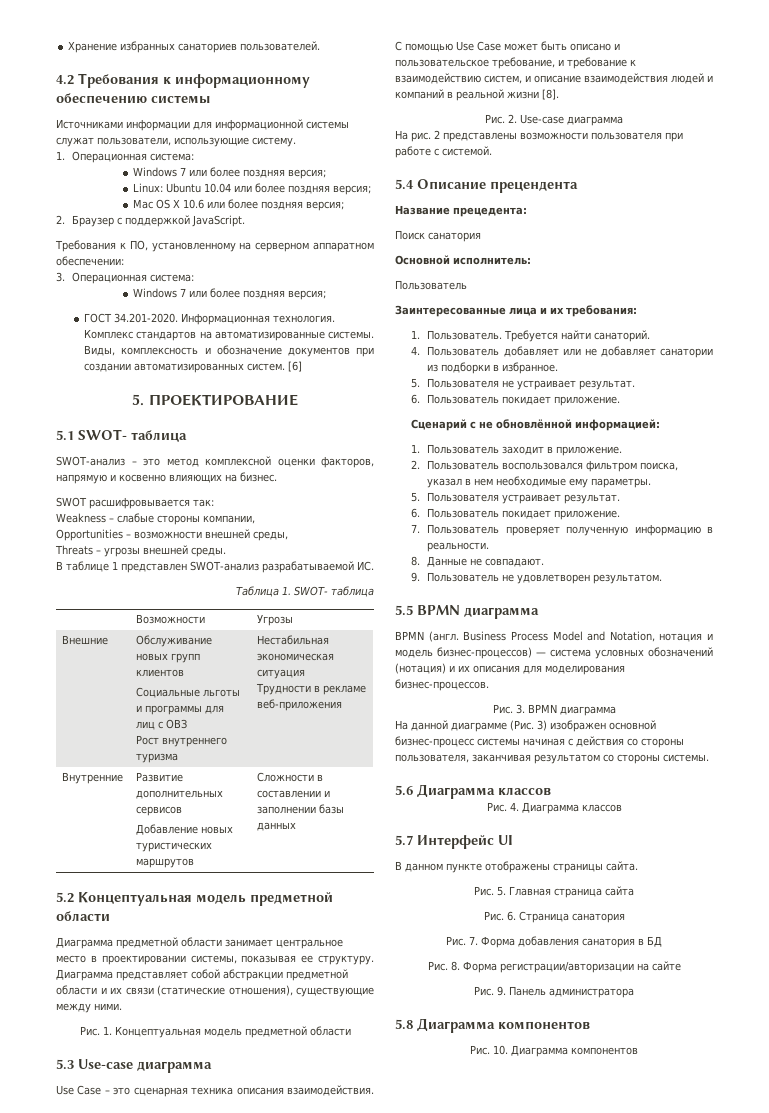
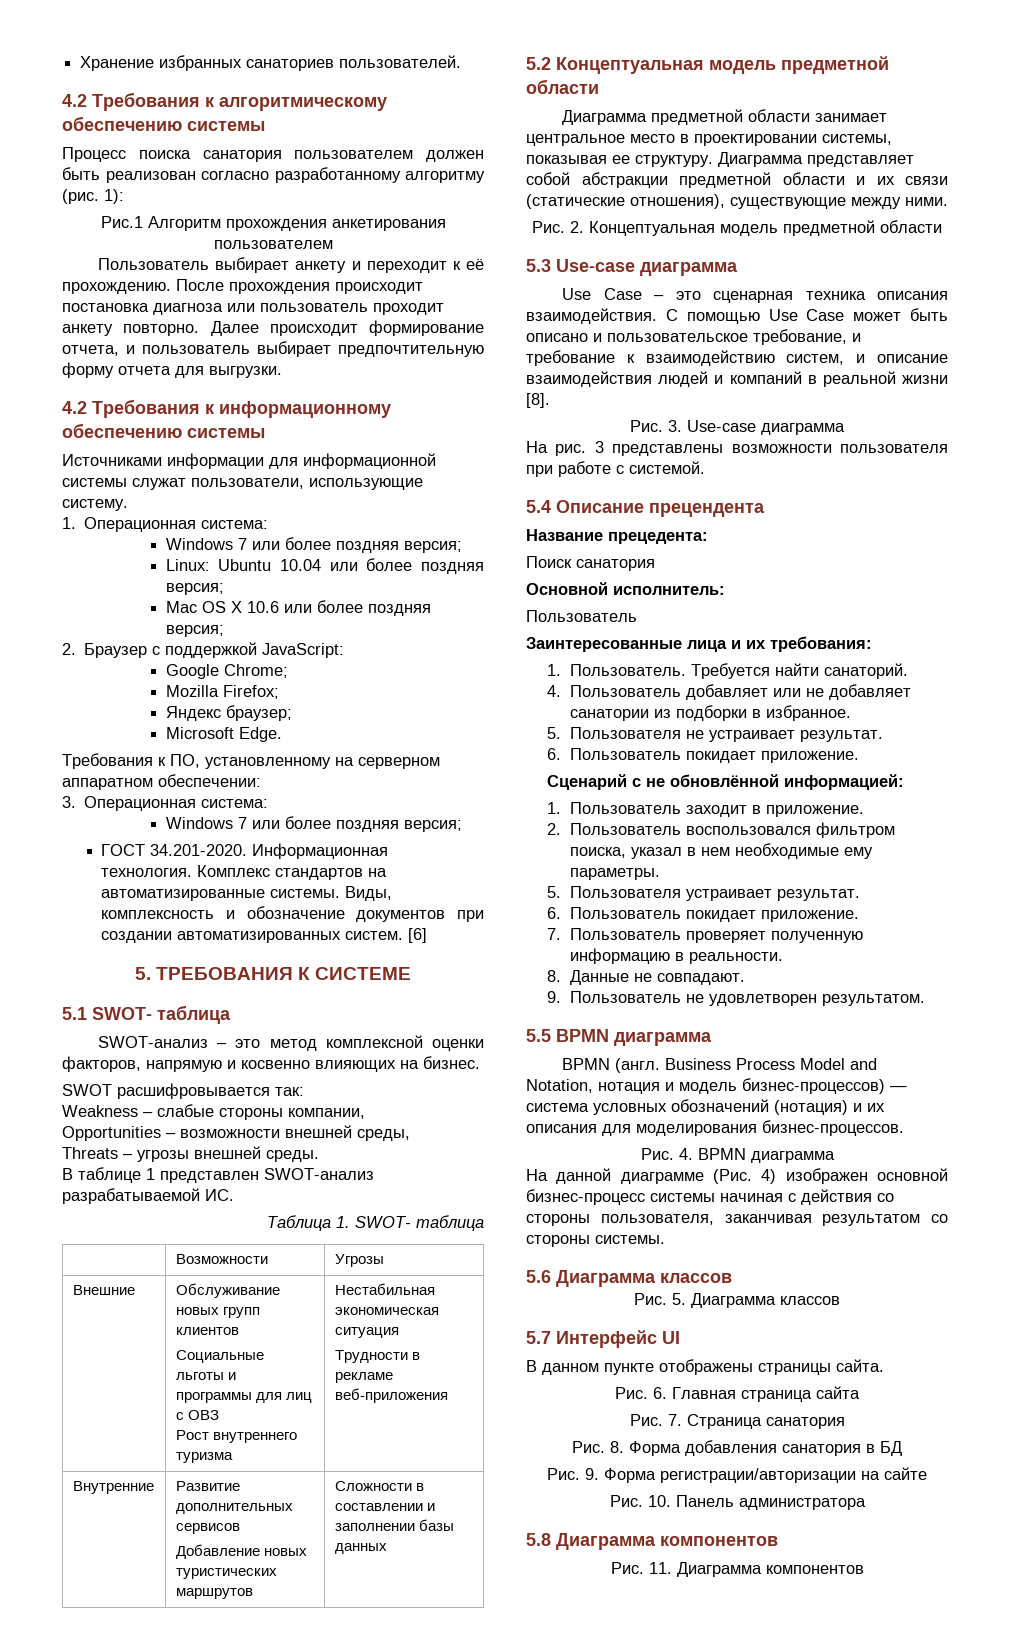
(321, 46) none -> [62,92,387,111] [62,116,265,131] [62,147,484,162] [62,167,485,183] [62,189,124,204] [100,216,446,231] [213,240,333,249] [98,257,484,273] [62,279,423,294] [62,303,444,315] [62,320,484,336] [62,341,484,357] [62,362,282,378] // 4.2 Требования к алгоритмическому обеспечению системы // Процесс поиска санатория пользователем должен быть реализован согласно разработанному алгоритму (рис. 1): // Рис.1 Алгоритм прохождения анкетирования пользователем // Пользователь выбирает анкету и переходит к её прохождению. После прохождения происходит постановка диагноза или пользователь проходит анкету повторно. Далее происходит формирование отчета, и пользователь выбирает предпочтительную форму отчета для выгрузки.
[192,215,246,227] JavaScript. -> [262,643,345,658] [165,664,288,679] [165,685,279,699] [165,705,292,721] [165,727,282,742] JavaScript: // Google Chrome; // Mozilla Firefox; // Яндекс браузер; // Microsoft Edge.
[148,394,298,406] ПРОЕКТИРОВАНИЕ -> [155,967,412,980] ТРЕБОВАНИЯ К СИСТЕМЕ
[102,1026,112,1035] 1. -> [570,221,584,233] 2.
[508,114,517,123] 2. -> [668,420,682,432] 3.
[434,130,440,139] 2 -> [594,441,604,453] 3
[515,704,525,714] 3. -> [678,1148,693,1160] 4.
[537,720,547,731] 3) -> [761,1169,777,1184] 4)
[509,802,519,811] 4. -> [672,1293,686,1305] 5.
[497,886,506,896] 5. -> [653,1387,667,1399] 6.
[506,911,516,921] 6. -> [667,1414,682,1426] 7.
[469,936,478,945] 7. -> [610,1441,624,1453] 8.
[450,961,460,971] 8. -> [585,1468,599,1480] 9.
[497,986,506,996] 9. -> [647,1495,671,1507] 10.
[493,1045,508,1055] 10. -> [648,1562,672,1574] 11.

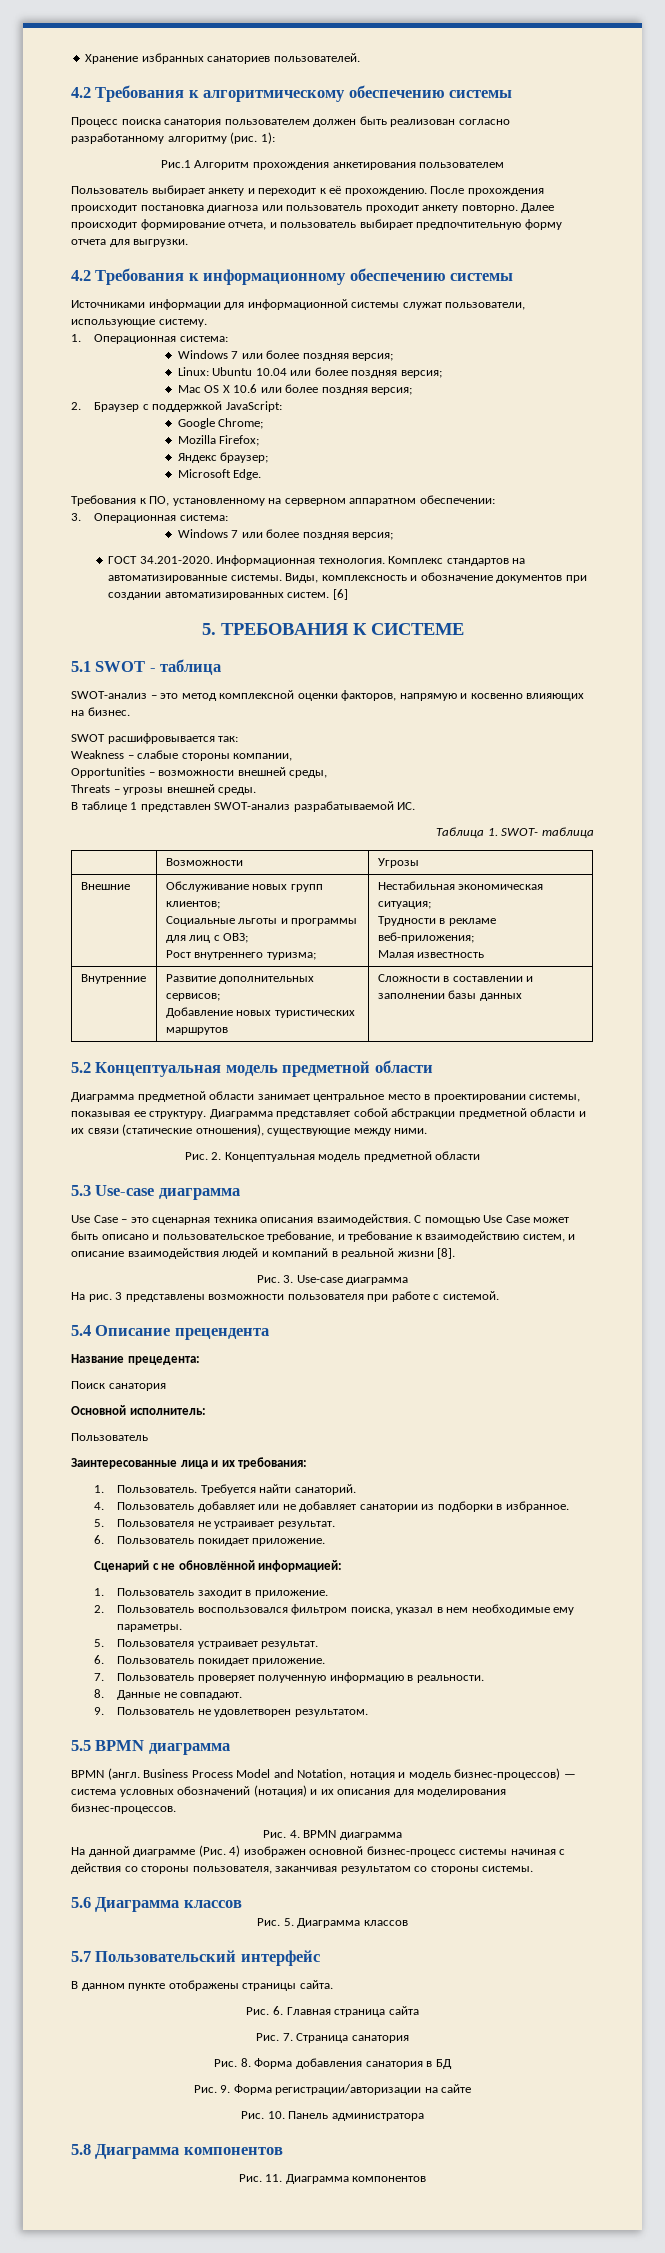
[92,1007,152,1020] SWOT- -> [95,661,156,672] SWOT -
[175,1327,239,1335] клиентов -> [165,901,220,909] клиентов;
[187,1410,219,1420] ОВЗ -> [223,933,249,943] ОВЗ;
[175,1452,233,1463] туризма -> [266,952,316,960] туризма;
[334,1327,399,1338] ситуация -> [377,901,431,909] ситуация;
[334,1388,448,1403] веб-приложения -> [377,932,474,943] [377,950,485,958] веб-приложения; // Малая известность
[175,1523,240,1534] сервисов -> [165,993,220,1001] сервисов;
[556,1330,680,1348] Интерфейс UI -> [95,1950,320,1966] Пользовательский интерфейс

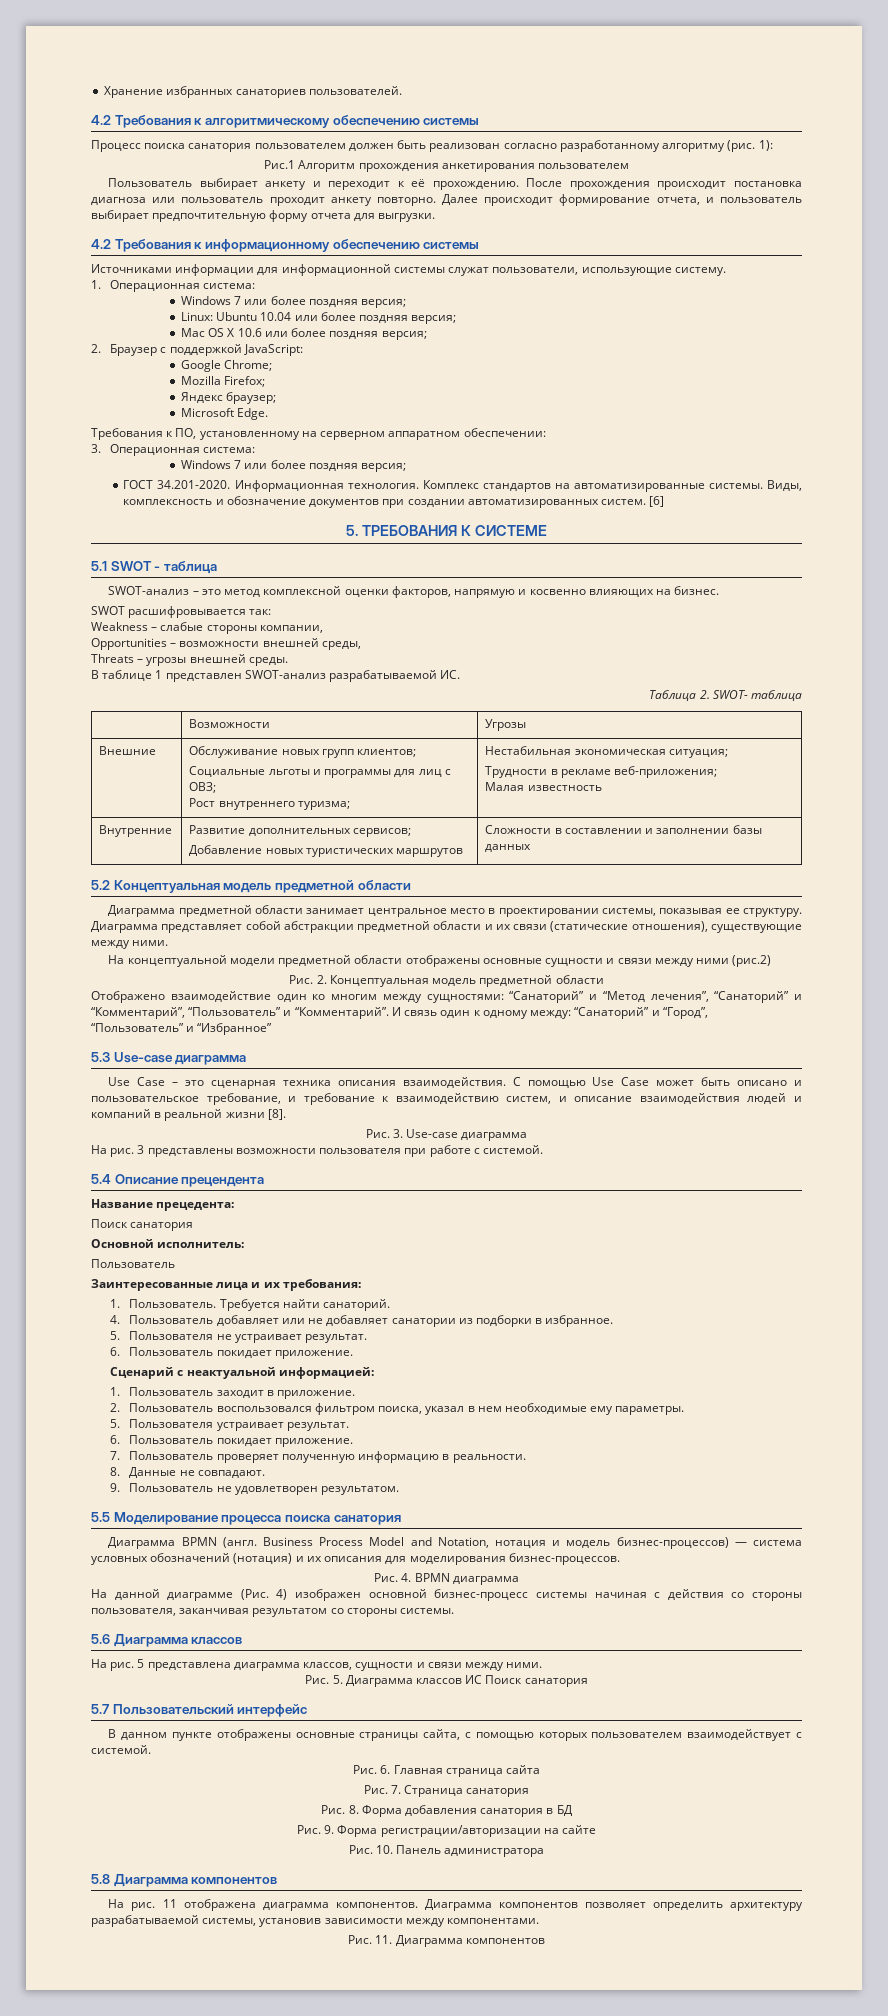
[487,828,498,836] 1. -> [699,690,710,699] 2.
(428, 1131) none -> [108,955,772,967] // На концептуальной модели предметной области отображены основные сущности и связи между ними (рис.2)
(481, 1155) none -> [91,991,802,1003] [91,1007,708,1019] [91,1023,273,1035] // Отображено взаимодействие один ко многим между сущностями: “Санаторий” и “Метод лечения”, “Санаторий” и “Комментарий”, “Пользователь” и “Комментарий”. И связь один к одному между: “Санаторий” и “Город”, “Пользователь” и “Избранное”
[161,1560,255,1570] не обновлённой -> [186,1367,276,1379] неактуальной
[95,1740,230,1755] BPMN диаграмма // -> [113,1512,401,1525] [108,1537,176,1549] Моделирование процесса поиска санатория // Диаграмма
(242, 1904) none -> [91,1659,543,1671] // На рис. 5 представлена диаграмма классов, сущности и связи между ними.
(408, 1923) none -> [465,1675,588,1687] ИС Поиск санатория
[242,1980,333,1991] страницы сайта. -> [295,1729,802,1741] [91,1745,151,1754] основные страницы сайта, с помощью которых пользователем взаимодействует с системой.
(283, 2151) none -> [108,1899,804,1911] [91,1915,540,1927] // На рис. 11 отображена диаграмма компонентов. Диаграмма компонентов позволяет определить архитектуру разрабатываемой системы, установив зависимости между компонентами.

